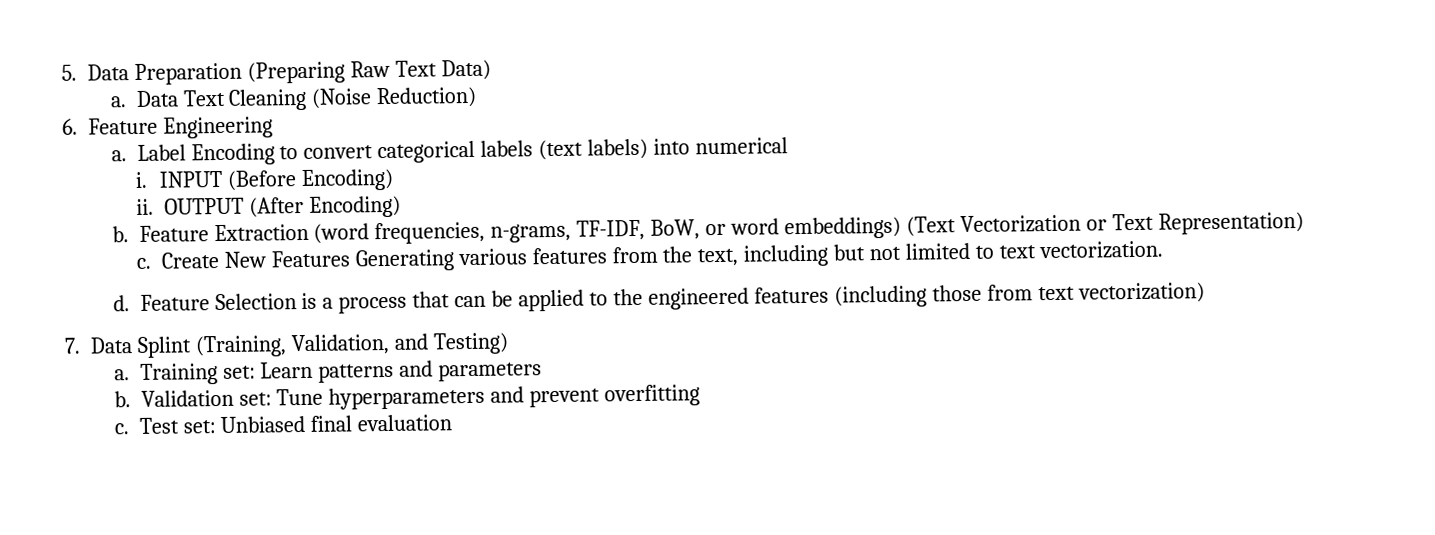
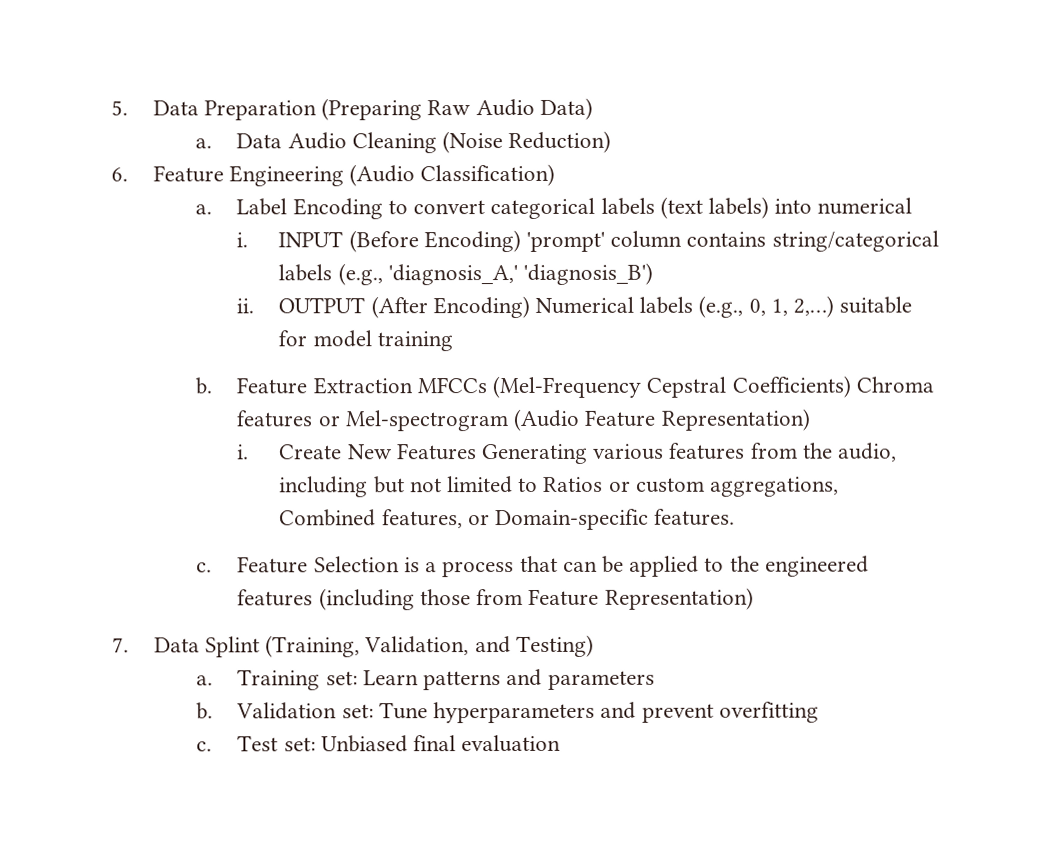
[394,60,437,77] Text -> [475,98,535,117] Audio
[182,89,226,107] Text -> [287,132,347,150] Audio
(273, 127) none -> [349,163,556,187] (Audio Classification)
[135,195,401,218] [111,211,1304,245] [135,257,151,270] // ii. OUTPUT (After Encoding) // b. Feature Extraction (word frequencies, n-grams, TF-IDF, BoW, or word embeddings) (Text Vectorization or Text Representation) // c. -> [525,230,939,253] [278,262,653,286] [236,295,913,319] [278,330,453,352] [194,375,934,399] [236,408,810,432] [237,444,250,460] 'prompt' column contains string/categorical labels (e.g., 'diagnosis_A,' 'diagnosis_B') // ii. OUTPUT (After Encoding) Numerical labels (e.g., 0, 1, 2,…) suitable for model training // b. Feature Extraction MFCCs (Mel-Frequency Cepstral Coefficients) Chroma features or Mel-spectrogram (Audio Feature Representation) // i.
[697,248,739,267] text, -> [837,442,897,462] audio,
[999,240,1164,260] [112,295,130,312] text vectorization. // d. -> [543,476,839,497] [279,508,736,531] [195,562,212,573] Ratios or custom aggregations, Combined features, or Domain-specific features. // c.
[1037,282,1205,304] text vectorization) -> [528,587,754,610] Feature Representation)

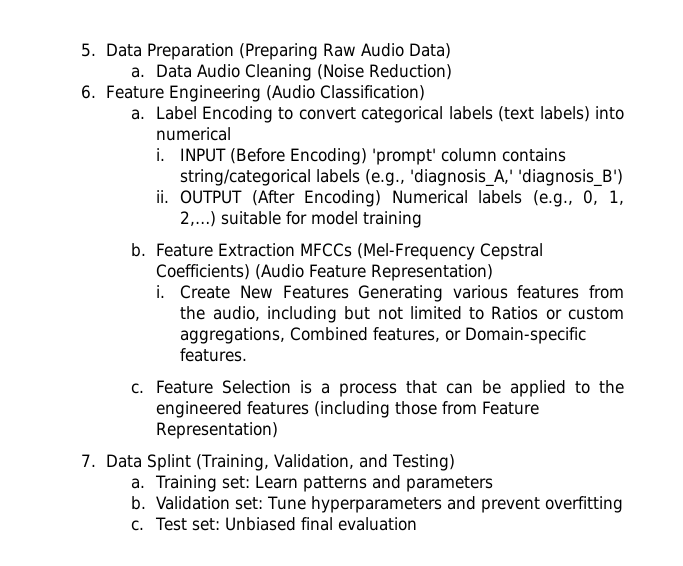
[855,376,934,393] [236,410,508,432] Chroma features or Mel-spectrogram -> (250, 272) none

